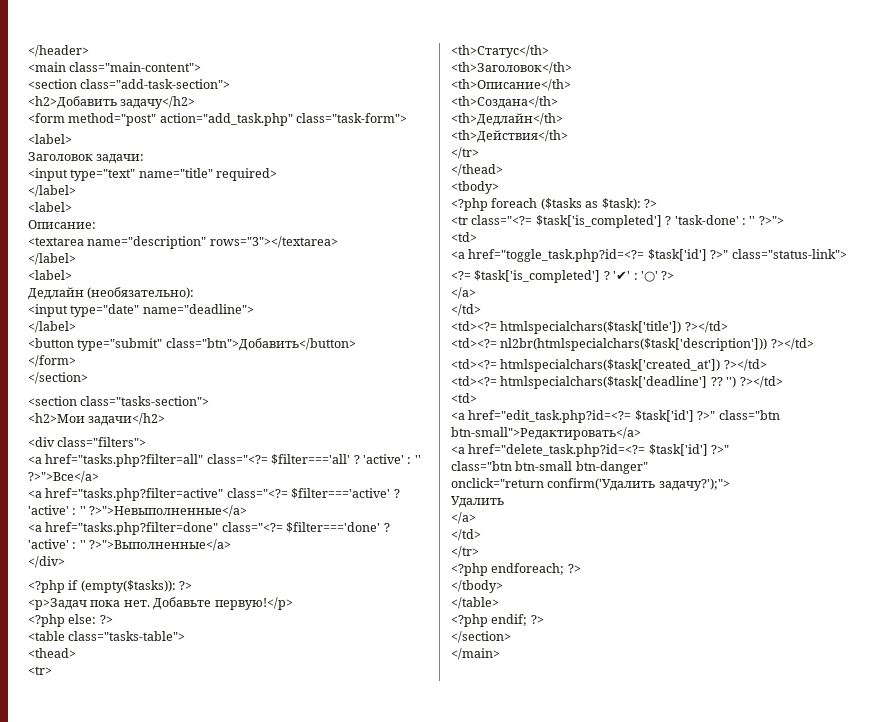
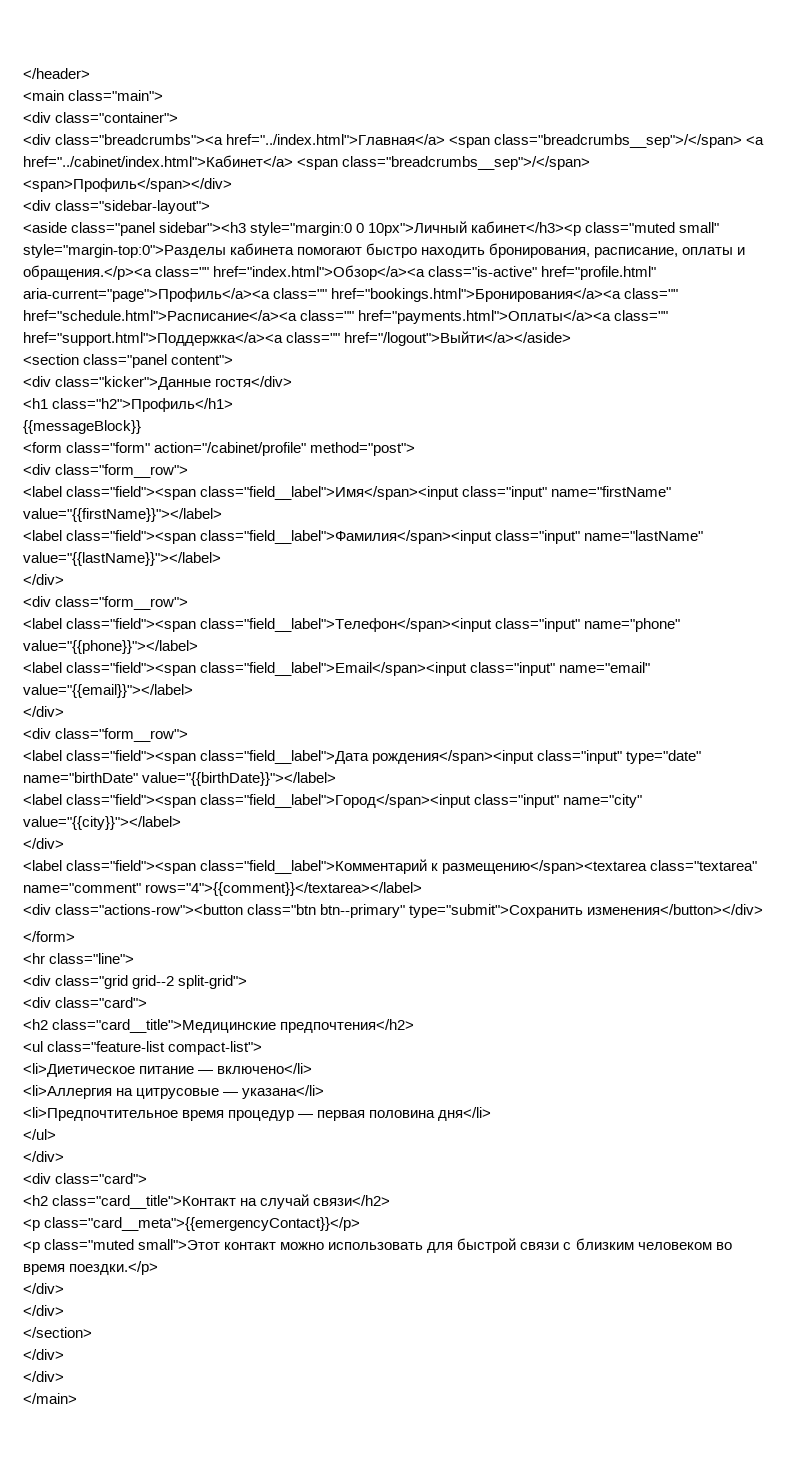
[69,62,202,72] [28,79,231,89] [28,96,196,109] [28,113,408,126] [28,134,72,144] [28,152,145,164] [28,168,278,181] [28,185,76,197] [28,202,72,212] [28,220,96,229] [28,236,338,249] [28,253,76,265] [28,270,72,280] [28,287,195,300] [28,304,254,317] [28,321,76,333] [28,338,356,351] [28,355,76,367] [28,372,88,384] [28,396,210,406] [28,413,166,426] [28,437,147,447] [28,454,421,467] [28,471,99,483] [28,488,400,501] [28,505,248,517] [28,522,390,535] [28,539,232,551] [28,556,65,568] [28,580,193,593] [28,597,293,610] [28,614,113,627] [28,631,186,641] [28,648,76,658] [28,666,52,675] [451,45,549,58] [451,62,572,74] [451,79,571,91] [451,96,558,109] [451,113,563,126] [451,130,568,143] [451,147,479,159] [451,164,503,176] [451,181,499,194] [451,198,657,211] [451,215,784,228] [451,232,477,242] [451,249,847,262] [451,270,675,283] [451,287,476,299] [451,304,481,316] [451,321,728,334] [451,338,814,351] [451,359,767,372] [451,376,783,389] [451,393,477,403] [451,410,780,423] [451,427,641,440] [451,444,730,457] [451,461,648,474] [451,478,730,491] [451,496,504,508] [451,512,476,524] [451,529,481,541] [451,546,479,558] [451,563,581,576] [451,580,503,593] [451,597,499,609] [451,614,544,627] [451,631,511,643] class="main-content"> // <section class="add-task-section"> // <h2>Добавить задачу</h2> // <form method="post" action="add_task.php" class="task-form"> // <label> // Заголовок задачи: // <input type="text" name="title" required> // </label> // <label> // Описание: // <textarea name="description" rows="3"></textarea> // </label> // <label> // Дедлайн (необязательно): // <input type="date" name="deadline"> // </label> // <button type="submit" class="btn">Добавить</button> // </form> // </section> // <section class="tasks-section"> // <h2>Мои задачи</h2> // <div class="filters"> // <a href="tasks.php?filter=all" class="<?= $filter==='all' ? 'active' : '' ?>">Все</a> // <a href="tasks.php?filter=active" class="<?= $filter==='active' ? 'active' : '' ?>">Невыполненные</a> // <a href="tasks.php?filter=done" class="<?= $filter==='done' ? 'active' : '' ?>">Выполненные</a> // </div> // <?php if (empty($tasks)): ?> // <p>Задач пока нет. Добавьте первую!</p> // <?php else: ?> // <table class="tasks-table"> // <thead> // <tr> // <th>Статус</th> // <th>Заголовок</th> // <th>Описание</th> // <th>Создана</th> // <th>Дедлайн</th> // <th>Действия</th> // </tr> // </thead> // <tbody> // <?php foreach ($tasks as $task): ?> // <tr class="<?= $task['is_completed'] ? 'task-done' : '' ?>"> // <td> // <a href="toggle_task.php?id=<?= $task['id'] ?>" class="status-link"> // <?= $task['is_completed'] ? '✔' : '○' ?> // </a> // </td> // <td><?= htmlspecialchars($task['title']) ?></td> // <td><?= nl2br(htmlspecialchars($task['description'])) ?></td> // <td><?= htmlspecialchars($task['created_at']) ?></td> // <td><?= htmlspecialchars($task['deadline'] ?? '') ?></td> // <td> // <a href="edit_task.php?id=<?= $task['id'] ?>" class="btn btn-small">Редактировать</a> // <a href="delete_task.php?id=<?= $task['id'] ?>" // class="btn btn-small btn-danger" // onclick="return confirm('Удалить задачу?');"> // Удалить // </a> // </td> // </tr> // <?php endforeach; ?> // </tbody> // </table> // <?php endif; ?> // </section> -> [68,90,164,101] [23,112,179,123] [23,134,765,148] [23,155,591,170] [23,178,232,192] [23,200,211,214] [23,221,720,236] [23,243,746,258] [23,265,657,280] [23,288,679,302] [23,310,669,324] [23,331,572,346] [23,354,234,368] [23,376,293,390] [23,398,234,412] [23,420,141,434] [23,442,416,456] [23,464,189,478] [23,486,672,500] [23,508,222,522] [23,530,704,544] [23,552,221,566] [23,574,64,585] [23,596,189,610] [23,618,681,632] [23,640,198,654] [23,662,651,676] [23,684,193,698] [23,706,64,717] [23,728,189,742] [23,750,702,764] [23,772,337,786] [23,794,643,808] [23,816,181,830] [23,838,64,849] [23,859,758,874] [23,882,423,896] [23,904,764,918] [23,931,75,942] [23,953,135,964] [23,975,248,989] [23,997,148,1008] [23,1019,415,1033] [23,1041,263,1055] [23,1063,313,1077] [23,1085,325,1099] [23,1107,492,1121] [23,1129,56,1140] [23,1151,64,1162] [23,1173,148,1184] [23,1194,391,1209] [23,1217,361,1231] [23,1238,732,1253] [23,1261,159,1275] [23,1283,64,1294] [23,1305,64,1316] [23,1327,92,1338] [23,1349,64,1360] [23,1371,64,1382] class="main"> // <div class="container"> // <div class="breadcrumbs"><a href="../index.html">Главная</a> <span class="breadcrumbs__sep">/</span> <a href="../cabinet/index.html">Кабинет</a> <span class="breadcrumbs__sep">/</span> <span>Профиль</span></div> // <div class="sidebar-layout"> // <aside class="panel sidebar"><h3 style="margin:0 0 10px">Личный кабинет</h3><p class="muted small" style="margin-top:0">Разделы кабинета помогают быстро находить бронирования, расписание, оплаты и обращения.</p><a class="" href="index.html">Обзор</a><a class="is-active" href="profile.html" aria-current="page">Профиль</a><a class="" href="bookings.html">Бронирования</a><a class="" href="schedule.html">Расписание</a><a class="" href="payments.html">Оплаты</a><a class="" href="support.html">Поддержка</a><a class="" href="/logout">Выйти</a></aside> // <section class="panel content"> // <div class="kicker">Данные гостя</div> // <h1 class="h2">Профиль</h1> // {{messageBlock}} // <form class="form" action="/cabinet/profile" method="post"> // <div class="form__row"> // <label class="field"><span class="field__label">Имя</span><input class="input" name="firstName" value="{{firstName}}"></label> // <label class="field"><span class="field__label">Фамилия</span><input class="input" name="lastName" value="{{lastName}}"></label> // </div> // <div class="form__row"> // <label class="field"><span class="field__label">Телефон</span><input class="input" name="phone" value="{{phone}}"></label> // <label class="field"><span class="field__label">Email</span><input class="input" name="email" value="{{email}}"></label> // </div> // <div class="form__row"> // <label class="field"><span class="field__label">Дата рождения</span><input class="input" type="date" name="birthDate" value="{{birthDate}}"></label> // <label class="field"><span class="field__label">Город</span><input class="input" name="city" value="{{city}}"></label> // </div> // <label class="field"><span class="field__label">Комментарий к размещению</span><textarea class="textarea" name="comment" rows="4">{{comment}}</textarea></label> // <div class="actions-row"><button class="btn btn--primary" type="submit">Сохранить изменения</button></div> // </form> // <hr class="line"> // <div class="grid grid--2 split-grid"> // <div class="card"> // <h2 class="card__title">Медицинские предпочтения</h2> // <ul class="feature-list compact-list"> // <li>Диетическое питание — включено</li> // <li>Аллергия на цитрусовые — указана</li> // <li>Предпочтительное время процедур — первая половина дня</li> // </ul> // </div> // <div class="card"> // <h2 class="card__title">Контакт на случай связи</h2> // <p class="card__meta">{{emergencyContact}}</p> // <p class="muted small">Этот контакт можно использовать для быстрой связи с близким человеком во время поездки.</p> // </div> // </div> // </section> // </div> // </div>

